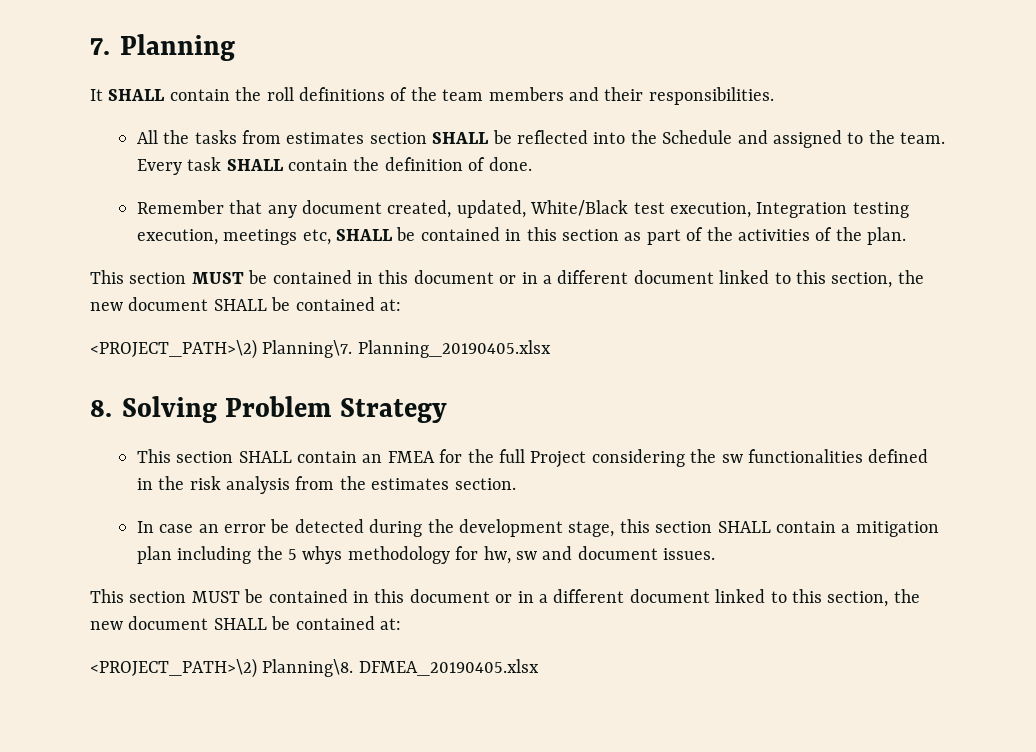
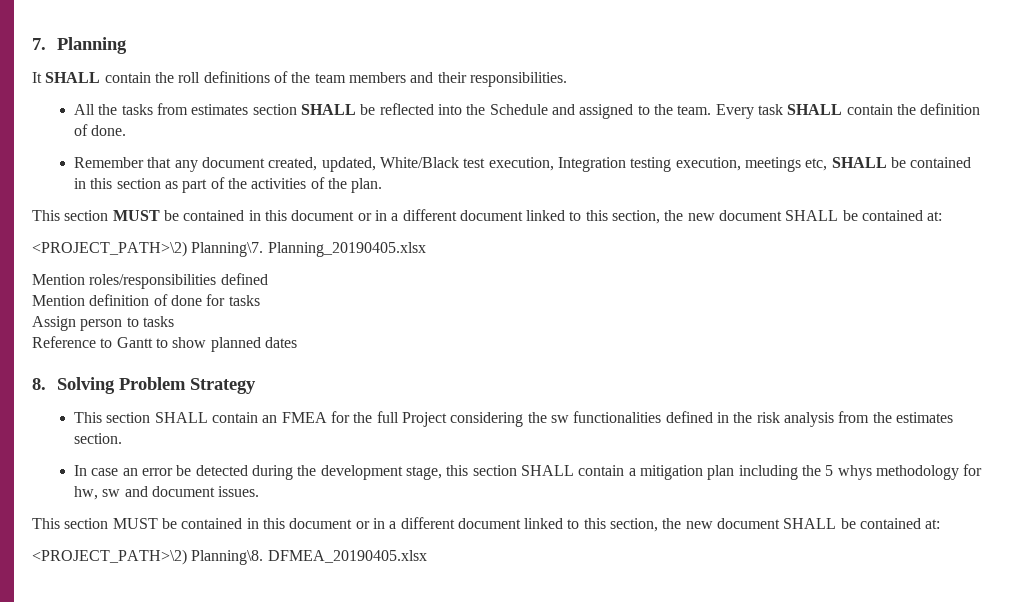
(551, 349) none -> [32,273,268,289] [32,294,260,306] [32,316,174,331] [32,336,297,352] // Mention roles/responsibilities defined // Mention definition of done for tasks // Assign person to tasks // Reference to Gantt to show planned dates

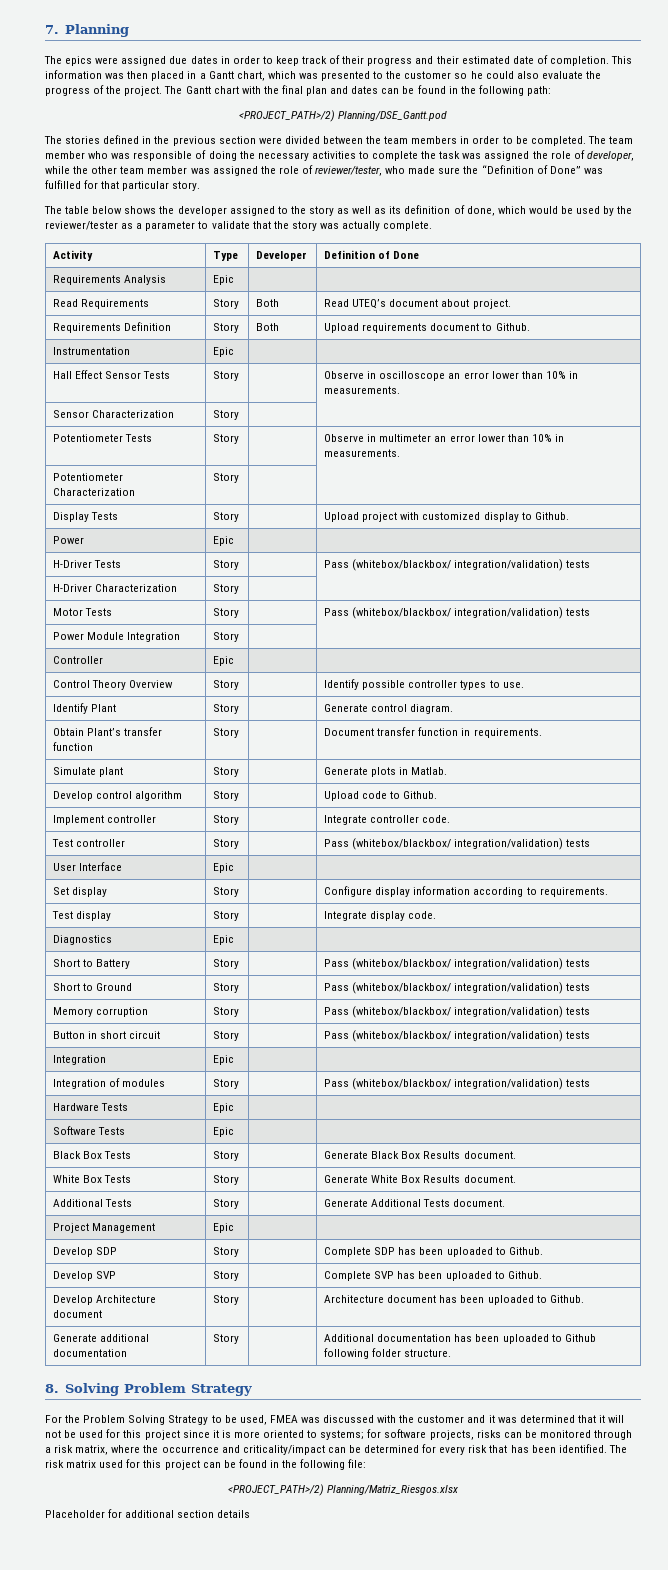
[32,71,567,87] [74,103,981,119] [74,124,127,136] [74,157,972,172] [74,177,383,193] [32,209,943,224] [32,241,426,257] [32,273,268,289] [32,294,260,306] [32,316,174,331] [32,336,297,352] [32,377,256,394] [74,411,953,427] [74,433,123,444] [74,464,983,480] [74,486,260,500] [32,517,941,532] [32,549,427,565] It SHALL contain the roll definitions of the team members and their responsibilities. // All the tasks from estimates section SHALL be reflected into the Schedule and assigned to the team. Every task SHALL contain the definition of done. // Remember that any document created, updated, White/Black test execution, Integration testing execution, meetings etc, SHALL be contained in this section as part of the activities of the plan. // This section MUST be contained in this document or in a different document linked to this section, the new document SHALL be contained at: // <PROJECT_PATH>\2) Planning\7. Planning_20190405.xlsx // Mention roles/responsibilities defined // Mention definition of done for tasks // Assign person to tasks // Reference to Gantt to show planned dates // 8. Solving Problem Strategy // This section SHALL contain an FMEA for the full Project considering the sw functionalities defined in the risk analysis from the estimates section. // In case an error be detected during the development stage, this section SHALL contain a mitigation plan including the 5 whys methodology for hw, sw and document issues. // This section MUST be contained in this document or in a different document linked to this section, the new document SHALL be contained at: // <PROJECT_PATH>\2) Planning\8. DFMEA_20190405.xlsx -> [44,55,633,66] [45,70,601,81] [45,85,551,96] [238,110,448,122] [44,135,633,146] [45,150,634,161] [45,165,603,176] [45,180,201,191] [44,205,633,216] [45,221,433,231] [53,250,94,261] [213,251,239,261] [256,251,308,261] [324,250,420,259] [53,275,167,285] [213,275,235,285] [53,299,150,309] [213,299,240,309] [256,299,280,307] [324,299,511,309] [53,322,172,333] [213,323,240,333] [256,323,280,331] [324,323,530,333] [53,347,131,355] [213,347,235,357] [53,370,171,379] [213,371,240,381] [324,371,578,381] [324,386,401,394] [53,410,175,418] [213,410,240,420] [53,434,153,442] [213,434,240,444] [324,434,564,442] [324,449,401,457] [53,473,124,481] [53,488,136,496] [213,473,240,483] [53,512,119,522] [213,512,240,522] [324,512,569,522] [53,536,85,544] [213,536,235,546] [53,560,122,568] [213,560,240,570] [324,559,591,571] [53,584,178,592] [213,584,240,594] [53,608,113,616] [213,608,240,618] [324,607,591,619] [53,632,181,642] [213,632,240,642] [53,656,104,664] [213,656,235,666] [53,680,174,690] [213,680,240,690] [324,679,524,690] [53,703,117,714] [213,704,240,714] [324,704,454,714] [53,727,163,736] [53,742,94,751] [213,728,240,738] [324,727,542,738] [53,767,124,777] [213,767,240,777] [324,767,448,777] [53,791,183,801] [213,791,240,801] [324,791,438,801] [53,815,157,825] [213,815,240,825] [324,815,451,825] [52,839,126,847] [213,839,240,849] [324,838,591,850] [53,862,123,871] [213,863,235,873] [53,887,108,897] [213,887,240,897] [324,886,608,897] [52,911,112,921] [213,911,240,921] [324,911,437,921] [53,935,113,945] [213,935,235,945] [53,959,131,969] [213,959,240,969] [324,958,591,970] [53,983,133,991] [213,983,240,993] [324,982,591,994] [53,1007,149,1017] [213,1007,240,1017] [324,1006,591,1018] [53,1031,161,1039] [213,1031,240,1041] [324,1030,591,1042] [53,1055,107,1065] [213,1055,235,1065] [53,1078,166,1089] [213,1079,240,1089] [324,1078,591,1090] [53,1103,129,1111] [213,1103,235,1113] [53,1126,126,1135] [213,1127,235,1137] [53,1151,132,1159] [213,1151,240,1161] [324,1151,516,1159] [53,1175,132,1183] [213,1175,240,1185] [324,1175,516,1183] [53,1199,133,1207] [213,1199,240,1209] [324,1199,506,1207] [53,1223,156,1233] [213,1223,235,1233] [53,1247,118,1257] [213,1247,240,1257] [324,1247,543,1257] [53,1271,117,1281] [213,1271,240,1281] [324,1271,542,1281] [53,1295,157,1305] [53,1310,103,1318] [213,1295,240,1305] [324,1295,584,1305] [53,1334,150,1342] [53,1349,128,1357] [213,1334,240,1344] [324,1334,596,1344] [324,1348,452,1359] [45,1383,252,1396] [45,1415,625,1425] [45,1429,633,1440] [45,1444,627,1455] [45,1459,367,1470] [227,1484,459,1496] [45,1509,251,1518] The epics were assigned due dates in order to keep track of their progress and their estimated date of completion. This information was then placed in a Gantt chart, which was presented to the customer so he could also evaluate the progress of the project. The Gantt chart with the final plan and dates can be found in the following path: // <PROJECT_PATH>/2) Planning/DSE_Gantt.pod // The stories defined in the previous section were divided between the team members in order to be completed. The team member who was responsible of doing the necessary activities to complete the task was assigned the role of developer, while the other team member was assigned the role of reviewer/tester, who made sure the “Definition of Done” was fulfilled for that particular story. // The table below shows the developer assigned to the story as well as its definition of done, which would be used by the reviewer/tester as a parameter to validate that the story was actually complete. // Activity | Type | Developer | Definition of Done // Requirements Analysis | Epic | | // Read Requirements | Story | Both | Read UTEQ’s document about project. // Requirements Definition | Story | Both | Upload requirements document to Github. // Instrumentation | Epic | | // Hall Effect Sensor Tests | Story | | Observe in oscilloscope an error lower than 10% in measurements. // Sensor Characterization | Story | | // Potentiometer Tests | Story | | Observe in multimeter an error lower than 10% in measurements. // Potentiometer Characterization | Story | | // Display Tests | Story | | Upload project with customized display to Github. // Power | Epic | | // H-Driver Tests | Story | | Pass (whitebox/blackbox/ integration/validation) tests // H-Driver Characterization | Story | | // Motor Tests | Story | | Pass (whitebox/blackbox/ integration/validation) tests // Power Module Integration | Story | | // Controller | Epic | | // Control Theory Overview | Story | | Identify possible controller types to use. // Identify Plant | Story | | Generate control diagram. // Obtain Plant’s transfer function | Story | | Document transfer function in requirements. // Simulate plant | Story | | Generate plots in Matlab. // Develop control algorithm | Story | | Upload code to Github. // Implement controller | Story | | Integrate controller code. // Test controller | Story | | Pass (whitebox/blackbox/ integration/validation) tests // User Interface | Epic | | // Set display | Story | | Configure display information according to requirements. // Test display | Story | | Integrate display code. // Diagnostics | Epic | | // Short to Battery | Story | | Pass (whitebox/blackbox/ integration/validation) tests // Short to Ground | Story | | Pass (whitebox/blackbox/ integration/validation) tests // Memory corruption | Story | | Pass (whitebox/blackbox/ integration/validation) tests // Button in short circuit | Story | | Pass (whitebox/blackbox/ integration/validation) tests // Integration | Epic | | // Integration of modules | Story | | Pass (whitebox/blackbox/ integration/validation) tests // Hardware Tests | Epic | | // Software Tests | Epic | | // Black Box Tests | Story | | Generate Black Box Results document. // White Box Tests | Story | | Generate White Box Results document. // Additional Tests | Story | | Generate Additional Tests document. // Project Management | Epic | | // Develop SDP | Story | | Complete SDP has been uploaded to Github. // Develop SVP | Story | | Complete SVP has been uploaded to Github. // Develop Architecture document | Story | | Architecture document has been uploaded to Github. // Generate additional documentation | Story | | Additional documentation has been uploaded to Github following folder structure. // 8. Solving Problem Strategy // For the Problem Solving Strategy to be used, FMEA was discussed with the customer and it was determined that it will not be used for this project since it is more oriented to systems; for software projects, risks can be monitored through a risk matrix, where the occurrence and criticality/impact can be determined for every risk that has been identified. The risk matrix used for this project can be found in the following file: // <PROJECT_PATH>/2) Planning/Matriz_Riesgos.xlsx // Placeholder for additional section details

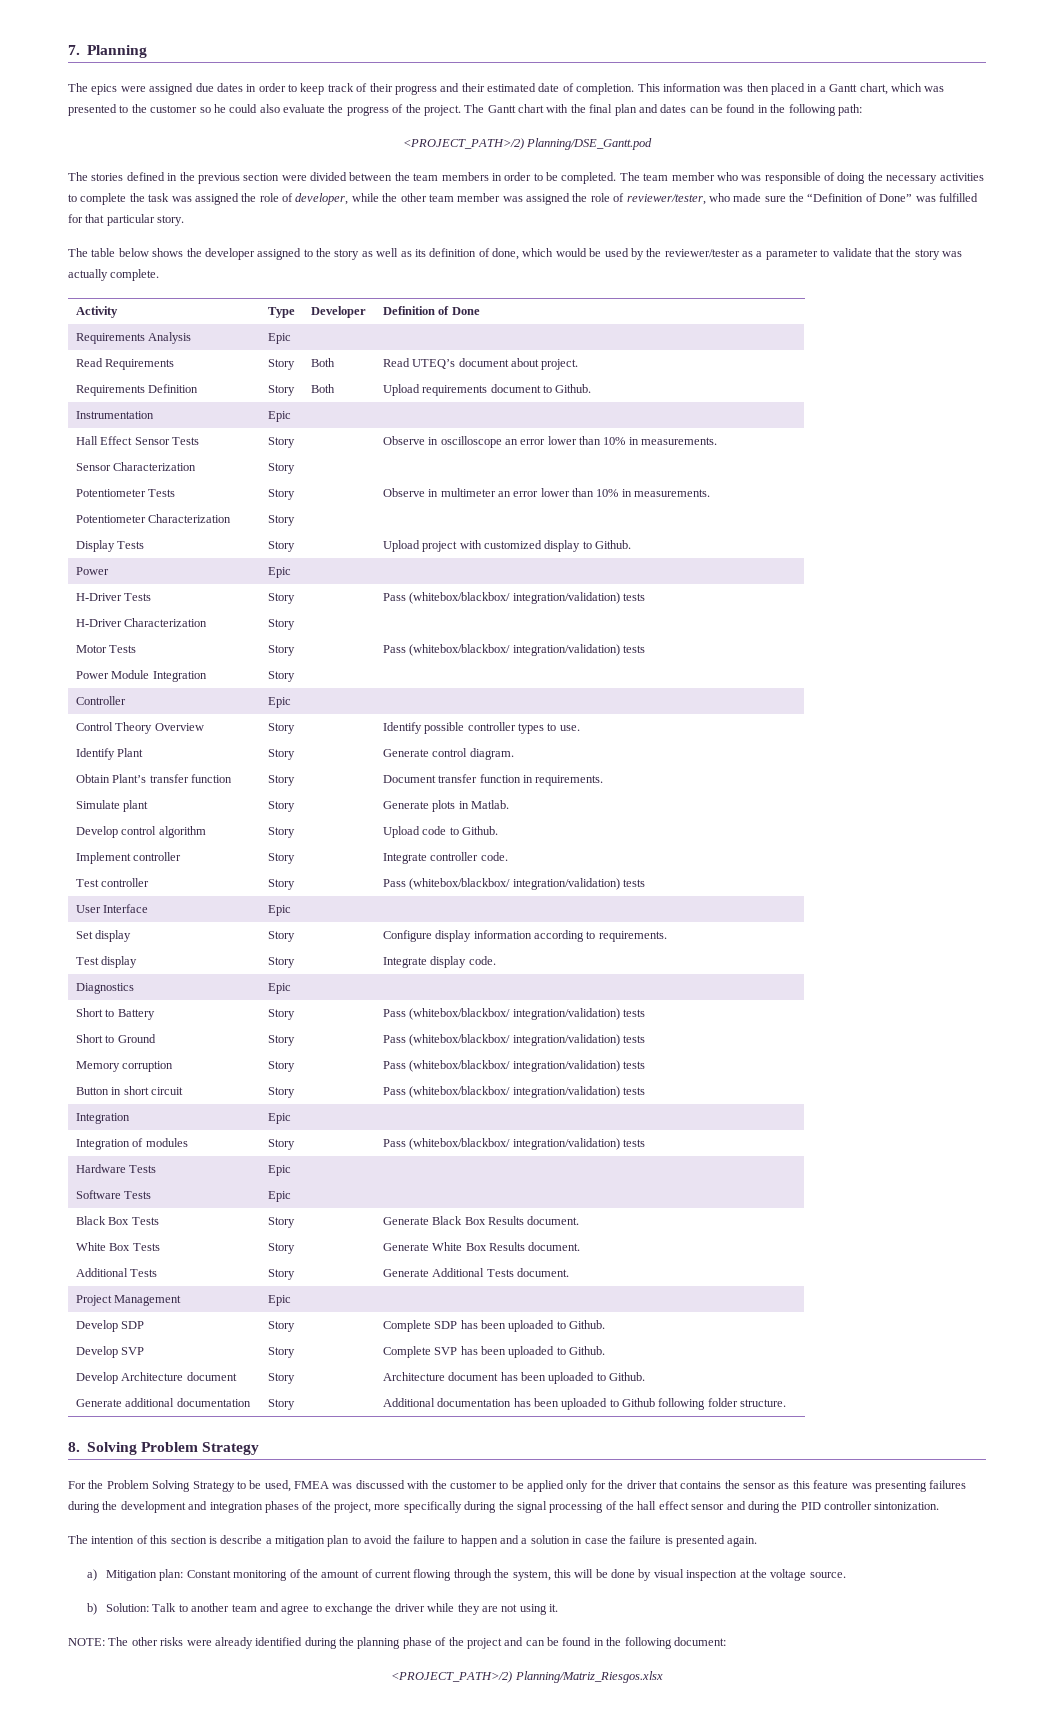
[467,1415,625,1423] [45,1429,633,1440] [45,1444,627,1455] [45,1459,367,1470] and it was determined that it will not be used for this project since it is more oriented to systems; for software projects, risks can be monitored through a risk matrix, where the occurrence and criticality/impact can be determined for every risk that has been identified. The risk matrix used for this project can be found in the following file: -> [499,1480,967,1492] [68,1501,940,1513] [68,1535,758,1547] [87,1569,846,1581] [87,1603,559,1615] [68,1637,726,1649] to be applied only for the driver that contains the sensor as this feature was presenting failures during the development and integration phases of the project, more specifically during the signal processing of the hall effect sensor and during the PID controller sintonization. // The intention of this section is describe a mitigation plan to avoid the failure to happen and a solution in case the failure is presented again. // a) Mitigation plan: Constant monitoring of the amount of current flowing through the system, this will be done by visual inspection at the voltage source. // b) Solution: Talk to another team and agree to exchange the driver while they are not using it. // NOTE: The other risks were already identified during the planning phase of the project and can be found in the following document:
[45,1509,251,1518] // Placeholder for additional section details -> (663, 1677) none

